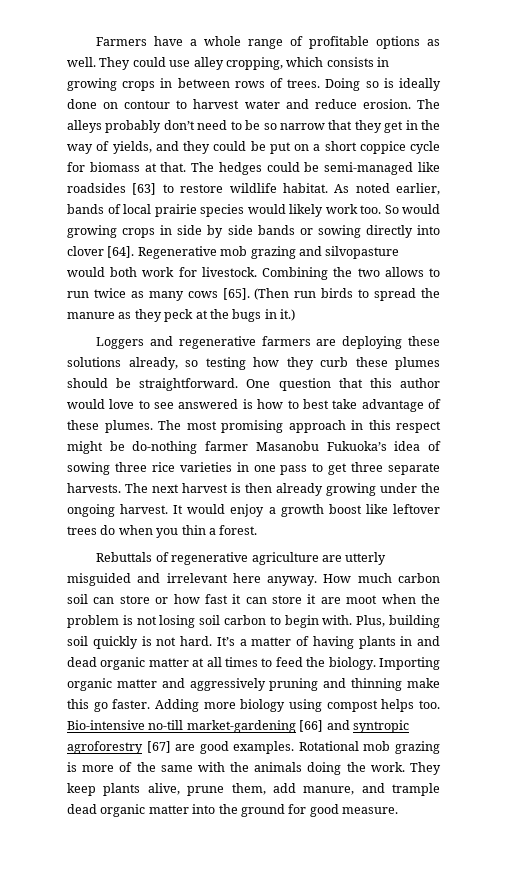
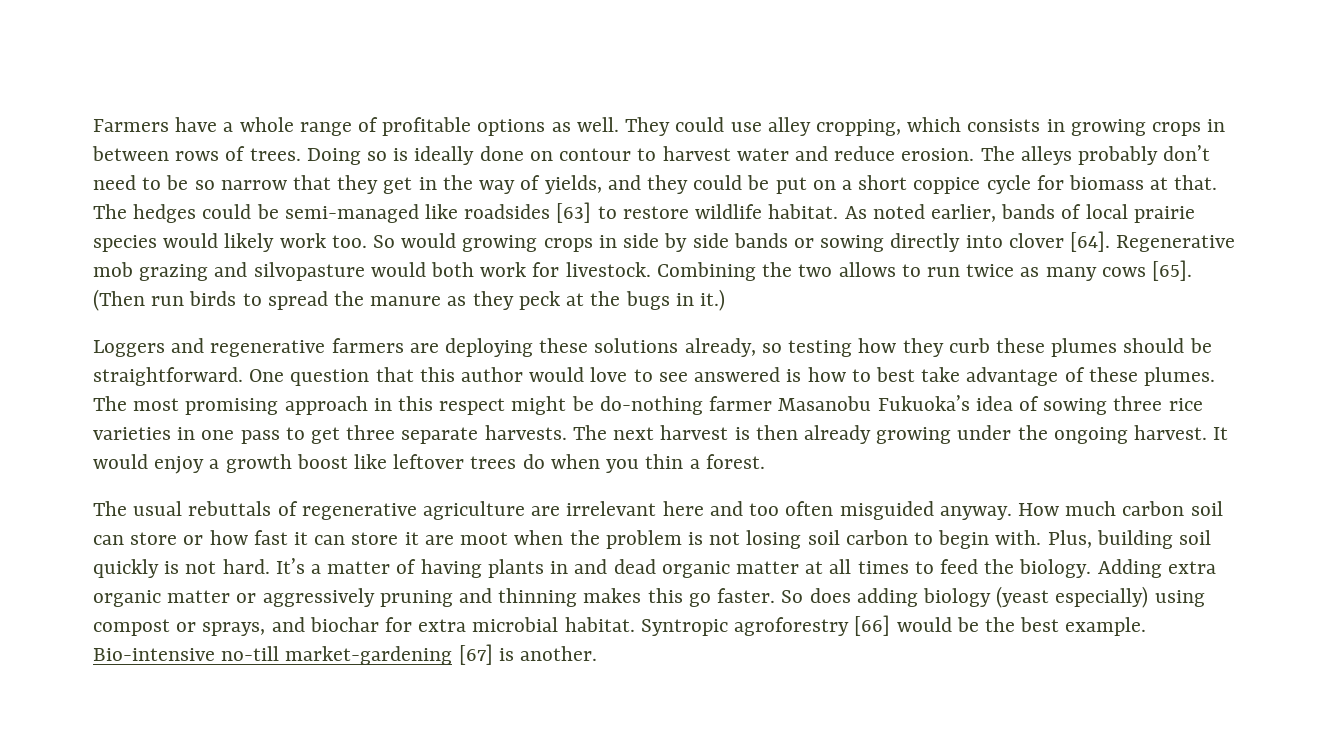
[96,552,153,562] Rebuttals -> [93,501,272,516] The usual rebuttals
[345,552,387,565] [67,573,261,586] utterly misguided and irrelevant here -> [566,501,934,520] irrelevant here and too often misguided
[379,657,440,670] [67,678,185,691] Importing organic matter and -> [1097,559,1216,578] [93,590,257,607] Adding extra organic matter or
[406,678,440,688] make -> [583,588,642,603] makes
[155,699,440,712] [67,720,409,733] [67,741,440,754] [67,762,442,775] [67,783,440,796] [67,804,398,817] Adding more biology using compost helps too. Bio-intensive no-till market-gardening [66] and syntropic agroforestry [67] are good examples. Rotational mob grazing is more of the same with the animals doing the work. They keep plants alive, prune them, add manure, and trample dead organic matter into the ground for good measure. -> [781,586,1205,608] [93,615,1147,636] [93,644,598,665] So does adding biology (yeast especially) using compost or sprays, and biochar for extra microbial habitat. Syntropic agroforestry [66] would be the best example. Bio-intensive no-till market-gardening [67] is another.

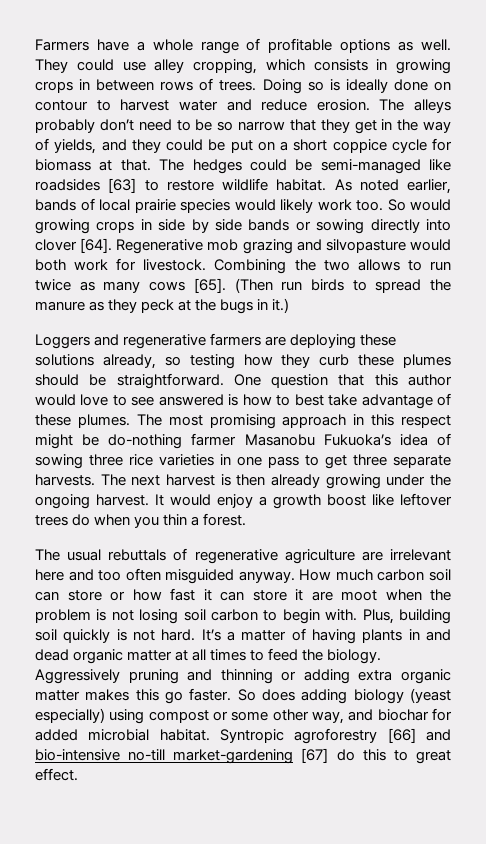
[1097,559,1216,578] [93,588,578,607] Adding extra organic matter or aggressively pruning and thinning -> [35,669,451,684] [35,690,80,701] Aggressively pruning and thinning or adding extra organic matter
[202,622,266,636] sprays, -> [231,709,345,724] some other way,
[418,619,467,632] extra -> [35,729,78,741] added
[896,617,1147,636] [93,644,598,665] would be the best example. Bio-intensive no-till market-gardening [67] is another. -> [425,729,451,741] [35,748,452,764] [35,768,78,781] and bio-intensive no-till market-gardening [67] do this to great effect.

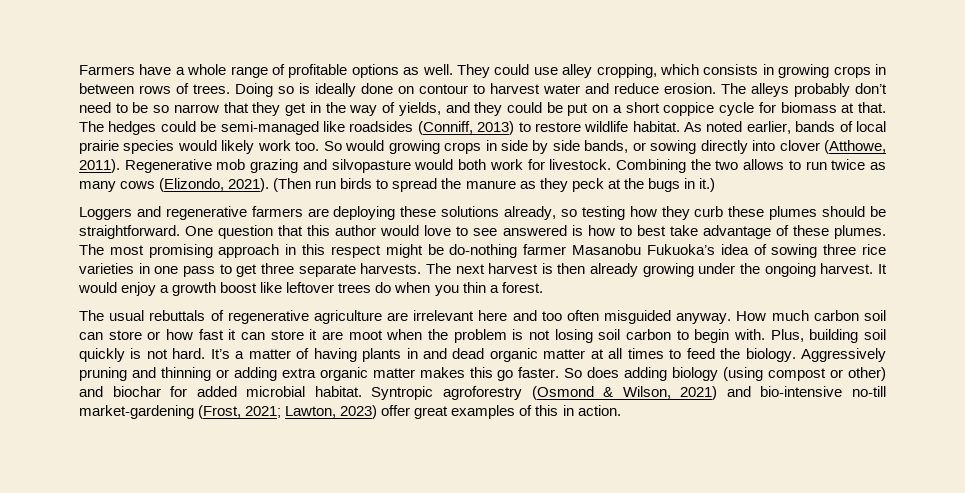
[108,178,137,193] [63] -> [417,121,515,135] (Conniff, 2013)
[248,219,290,231] bands -> [584,140,629,153] bands,
[80,238,113,253] [64]. -> [824,140,887,154] [79,159,120,173] (Atthowe, 2011).
[193,278,226,293] [65]. -> [159,178,270,192] (Elizondo, 2021).
[410,688,451,703] [35,708,345,724] (yeast especially) using compost or some other way, -> [723,367,886,381] (using compost or other)
[387,728,451,743] [35,748,452,764] [35,768,78,781] [66] and bio-intensive no-till market-gardening [67] do this to great effect. -> [531,386,886,400] [79,405,621,419] (Osmond & Wilson, 2021) and bio-intensive no-till market-gardening (Frost, 2021; Lawton, 2023) offer great examples of this in action.

